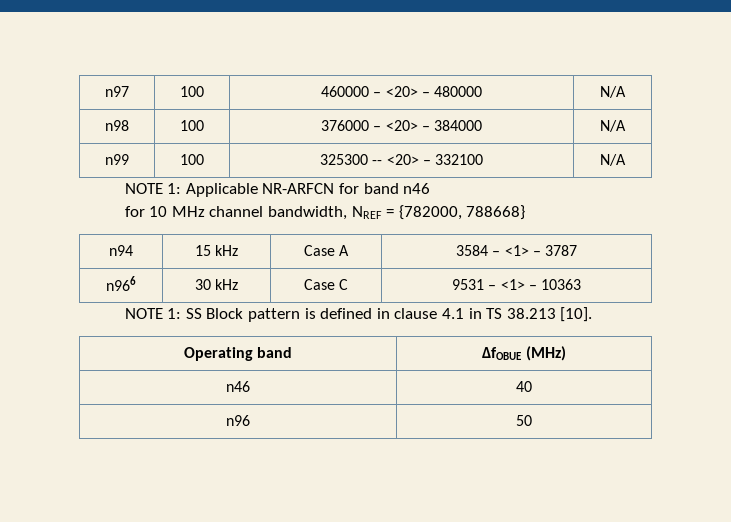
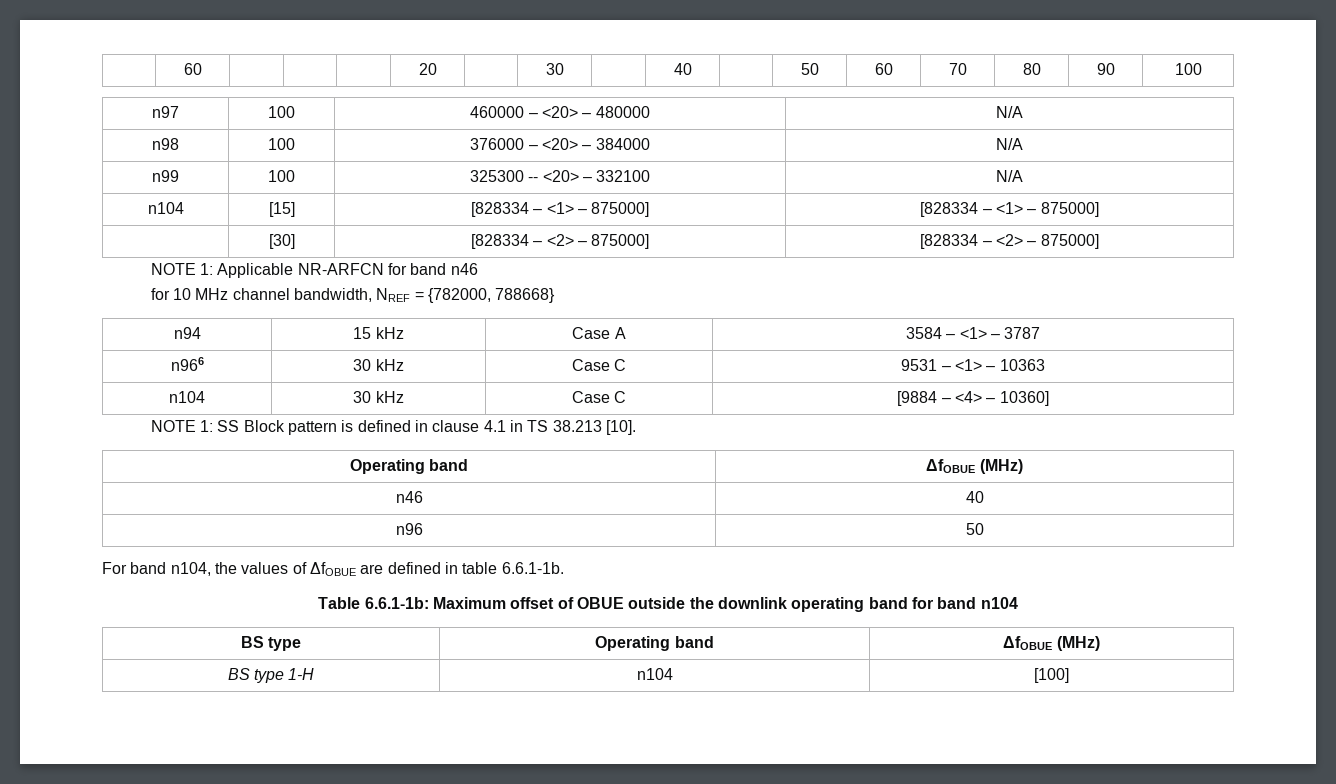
(105, 91) none -> [183,63,202,75] [418,63,437,75] [545,63,564,75] [673,63,692,75] [800,63,819,75] [874,63,893,75] [948,63,967,75] [1022,63,1041,75] [1096,63,1115,75] [1174,63,1202,75] | 60 | | | | 20 | | 30 | | 40 | | 50 | 60 | 70 | 80 | 90 | 100 //
(626, 160) none -> [147,202,184,214] [268,202,295,217] [470,202,650,217] [920,202,1099,217] [268,234,295,249] [470,234,650,249] [920,234,1099,249] // n104 | [15] | [828334 – <1> – 875000] | [828334 – <1> – 875000] // | [30] | [828334 – <2> – 875000] | [828334 – <2> – 875000]
(581, 284) none -> [169,391,205,403] [353,391,404,403] [571,391,627,403] [897,391,1049,406] // n104 | 30 kHz | Case C | [9884 – <4> – 10360]
(532, 420) none -> [102,562,564,576] [318,597,1018,612] [240,636,302,651] [595,636,714,651] [1003,636,1100,651] [227,668,315,683] [636,668,673,680] [1034,668,1069,683] // For band n104, the values of ΔfOBUE are defined in table 6.6.1-1b. // Table 6.6.1-1b: Maximum offset of OBUE outside the downlink operating band for band n104 // BS type | Operating band | ΔfOBUE (MHz) // BS type 1-H | n104 | [100]

